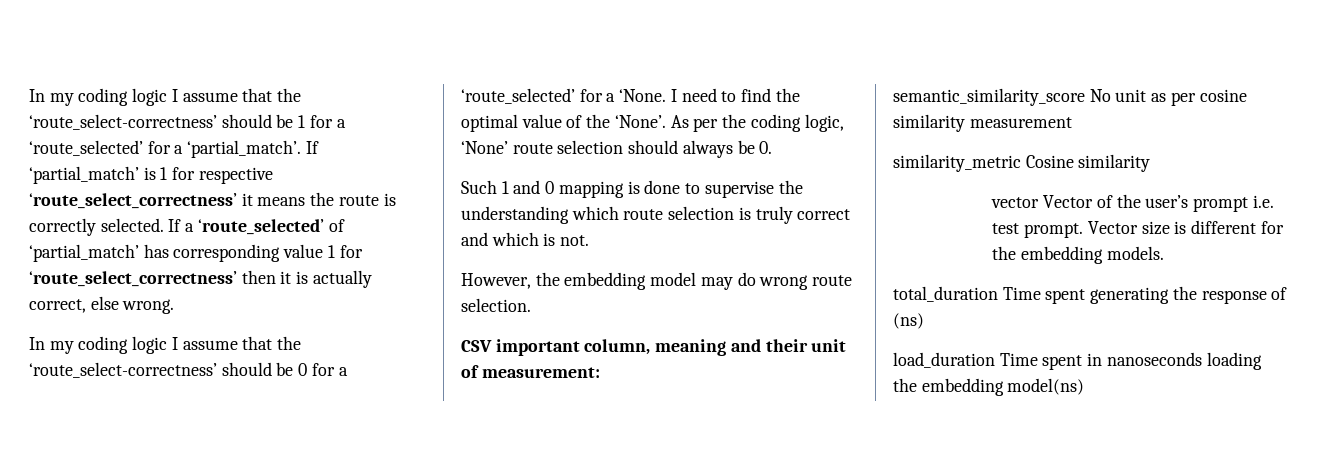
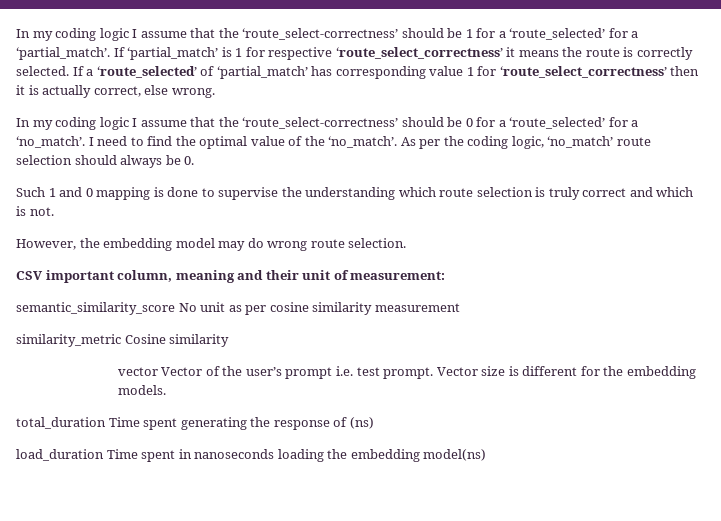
[619,89,667,102] ‘None. -> [16,136,85,148] ‘no_match’.
[614,115,666,128] ‘None’. -> [328,136,398,148] ‘no_match’.
[461,141,508,154] ‘None’ -> [547,136,614,148] ‘no_match’

